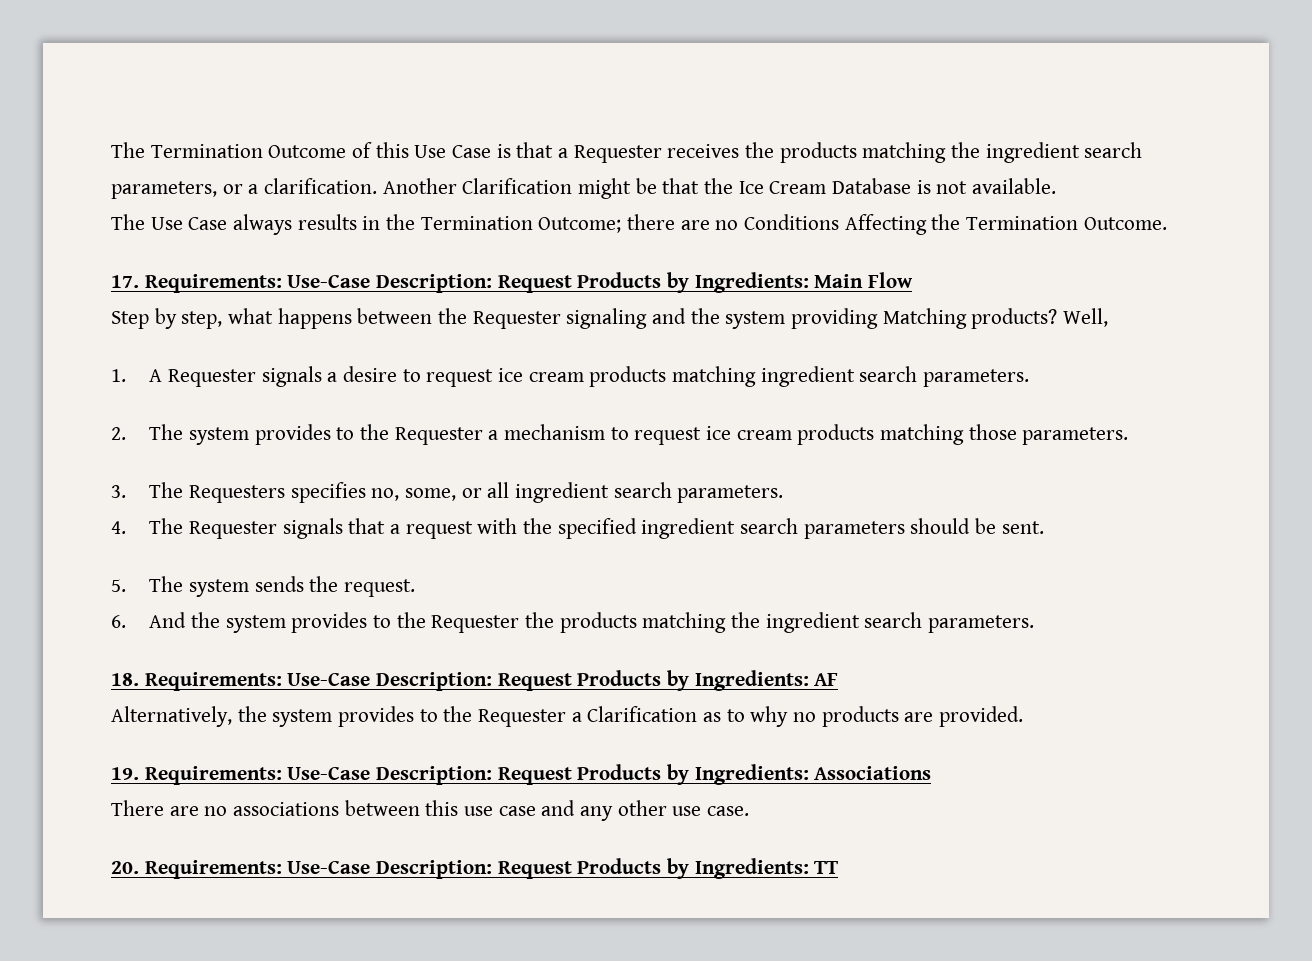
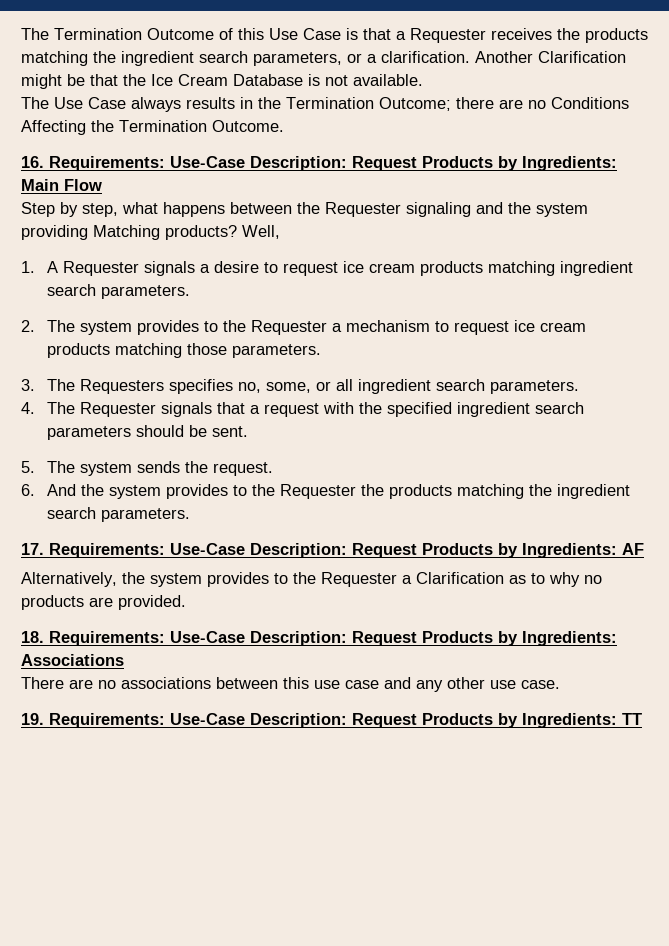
[111,275,139,288] 17. -> [21,156,44,168] 16.
[111,673,139,686] 18. -> [21,543,44,555] 17.
[111,767,139,780] 19. -> [21,631,44,643] 18.
[111,861,139,874] 20. -> [21,713,44,725] 19.

